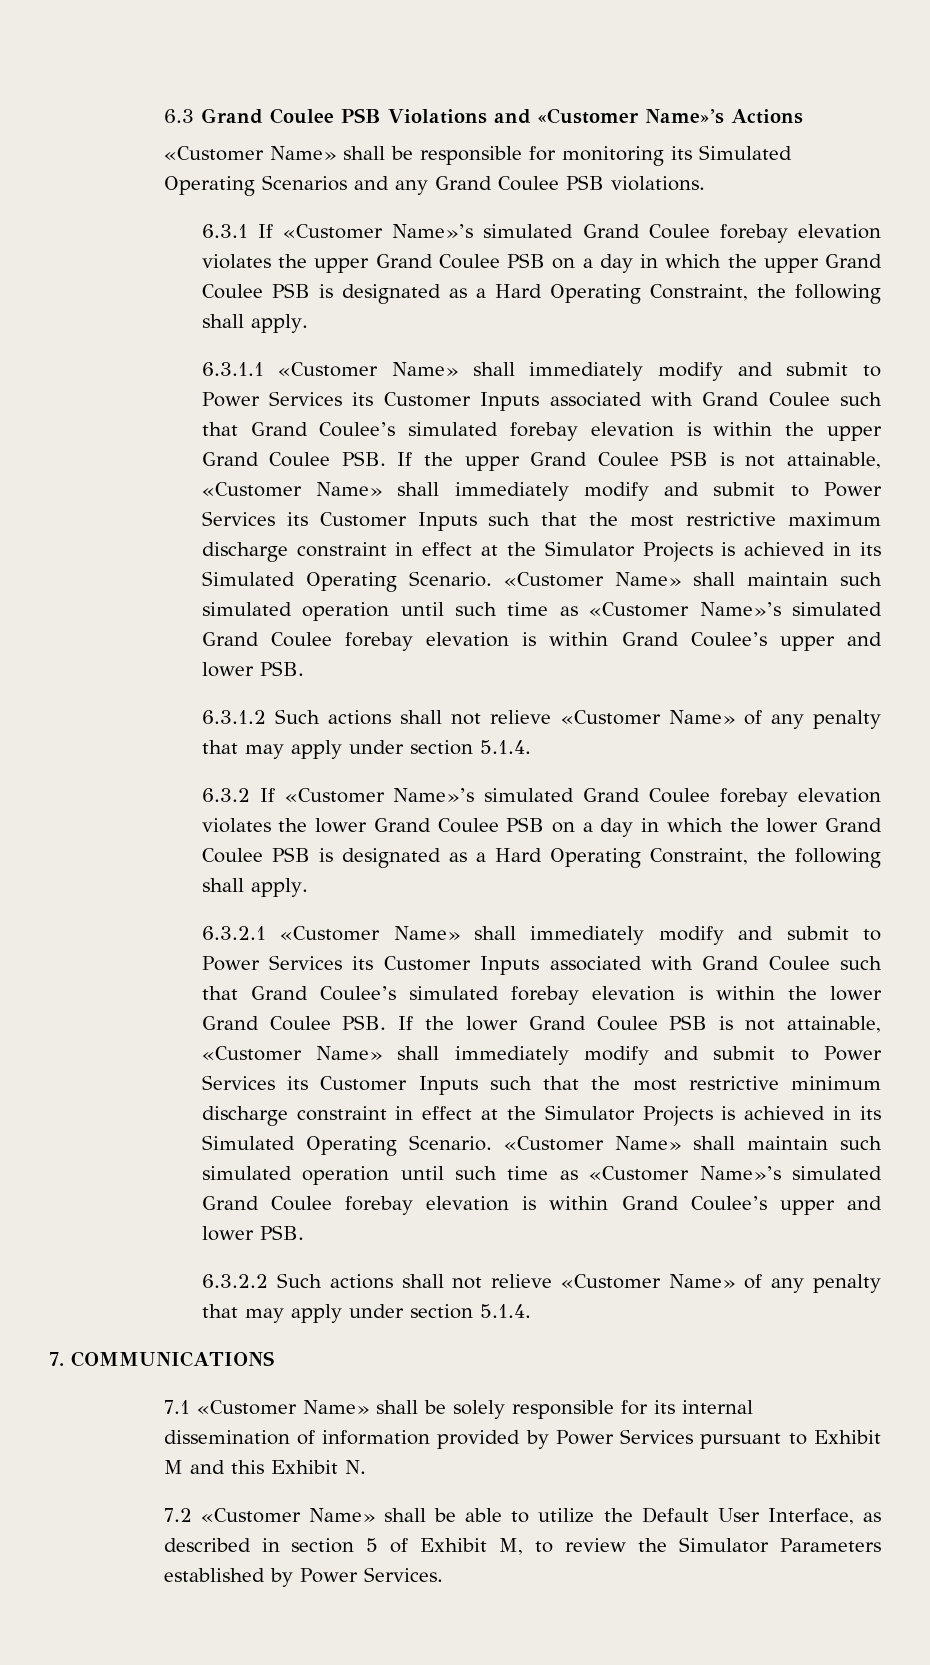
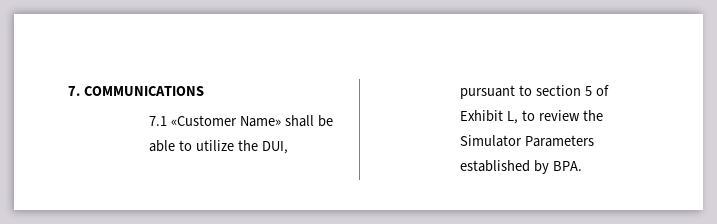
[163,108,803,124] [163,145,792,166] [163,175,705,196] [201,224,882,243] [201,253,883,273] [201,283,881,304] [201,314,308,333] [201,362,882,381] [201,391,882,411] [201,422,883,441] [201,451,881,471] [201,482,883,501] [201,511,881,531] [201,541,882,562] [201,571,882,592] [201,602,883,621] [201,632,883,651] [201,661,304,677] [201,709,882,729] [201,740,531,759] [201,788,882,807] [201,817,882,837] [201,847,881,868] [201,878,308,897] [201,926,882,945] [201,955,882,975] [201,986,883,1005] [201,1015,882,1033] [201,1046,883,1065] [201,1075,882,1095] [201,1105,882,1126] [201,1135,882,1156] [201,1166,883,1185] [201,1196,883,1215] [201,1225,304,1241] [201,1273,881,1293] [201,1304,531,1323] 6.3 Grand Coulee PSB Violations and «Customer Name»’s Actions // «Customer Name» shall be responsible for monitoring its Simulated Operating Scenarios and any Grand Coulee PSB violations. // 6.3.1 If «Customer Name»’s simulated Grand Coulee forebay elevation violates the upper Grand Coulee PSB on a day in which the upper Grand Coulee PSB is designated as a Hard Operating Constraint, the following shall apply. // 6.3.1.1 «Customer Name» shall immediately modify and submit to Power Services its Customer Inputs associated with Grand Coulee such that Grand Coulee’s simulated forebay elevation is within the upper Grand Coulee PSB. If the upper Grand Coulee PSB is not attainable, «Customer Name» shall immediately modify and submit to Power Services its Customer Inputs such that the most restrictive maximum discharge constraint in effect at the Simulator Projects is achieved in its Simulated Operating Scenario. «Customer Name» shall maintain such simulated operation until such time as «Customer Name»’s simulated Grand Coulee forebay elevation is within Grand Coulee’s upper and lower PSB. // 6.3.1.2 Such actions shall not relieve «Customer Name» of any penalty that may apply under section 5.1.4. // 6.3.2 If «Customer Name»’s simulated Grand Coulee forebay elevation violates the lower Grand Coulee PSB on a day in which the lower Grand Coulee PSB is designated as a Hard Operating Constraint, the following shall apply. // 6.3.2.1 «Customer Name» shall immediately modify and submit to Power Services its Customer Inputs associated with Grand Coulee such that Grand Coulee’s simulated forebay elevation is within the lower Grand Coulee PSB. If the lower Grand Coulee PSB is not attainable, «Customer Name» shall immediately modify and submit to Power Services its Customer Inputs such that the most restrictive minimum discharge constraint in effect at the Simulator Projects is achieved in its Simulated Operating Scenario. «Customer Name» shall maintain such simulated operation until such time as «Customer Name»’s simulated Grand Coulee forebay elevation is within Grand Coulee’s upper and lower PSB. // 6.3.2.2 Such actions shall not relieve «Customer Name» of any penalty that may apply under section 5.1.4. // -> (68, 91) none
[452,1400,753,1419] [163,1429,881,1449] [163,1460,366,1474] [163,1507,881,1525] [163,1538,280,1552] solely responsible for its internal dissemination of information provided by Power Services pursuant to Exhibit M and this Exhibit N. // 7.2 «Customer Name» shall be able to utilize the Default User Interface, as described in -> [149,140,288,154] [460,85,532,99] able to utilize the DUI, pursuant to
[499,1538,524,1555] M, -> [506,111,518,124] L,
[299,1567,443,1583] Power Services. -> [552,161,582,171] BPA.

